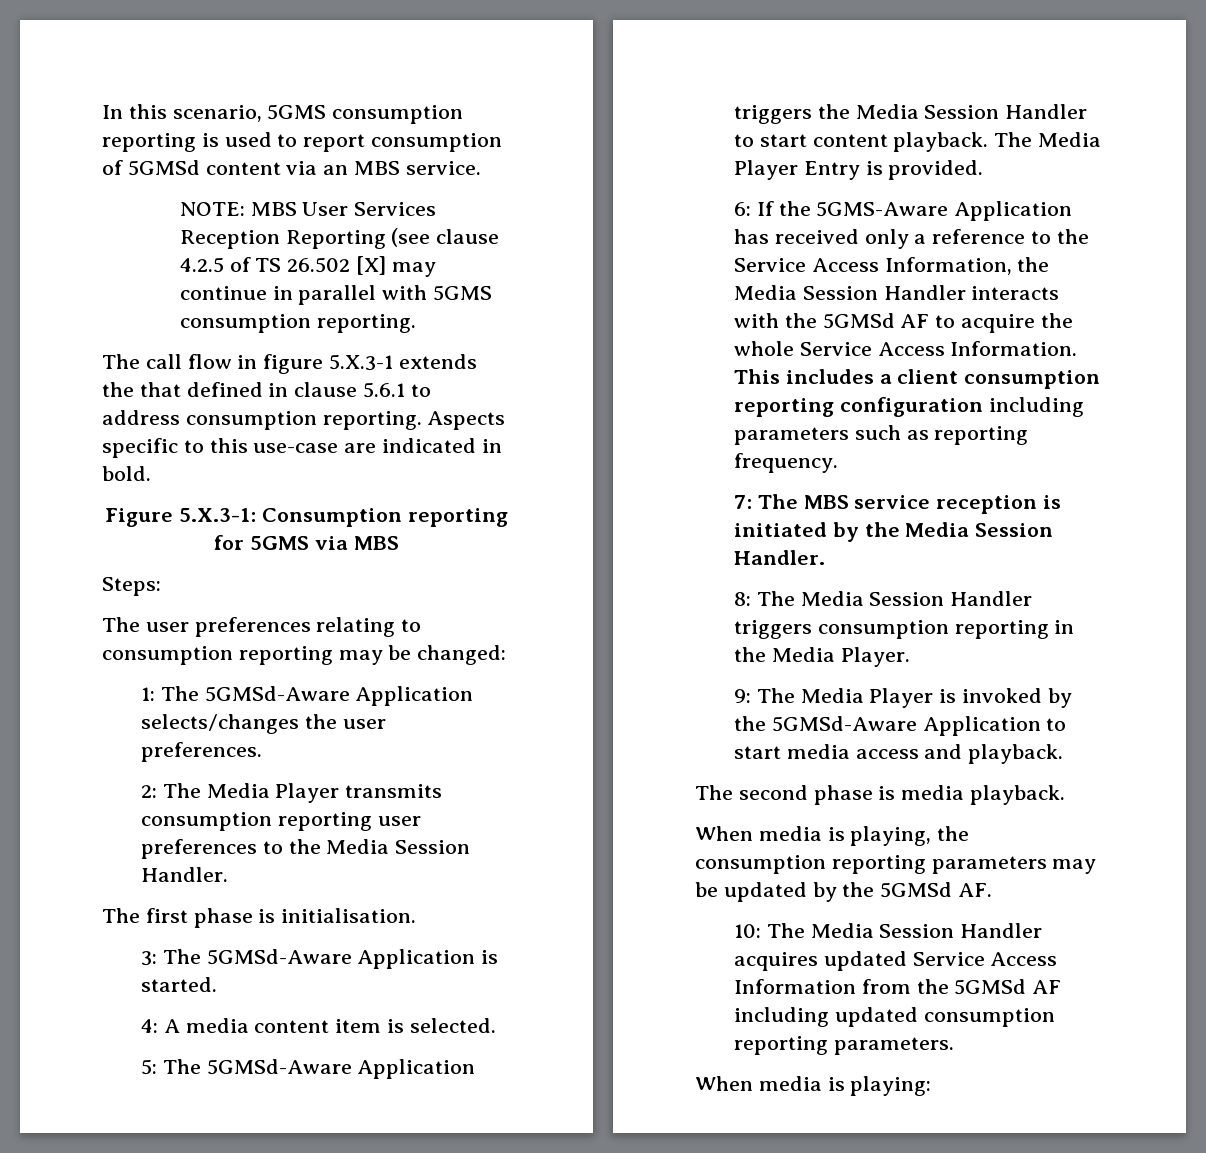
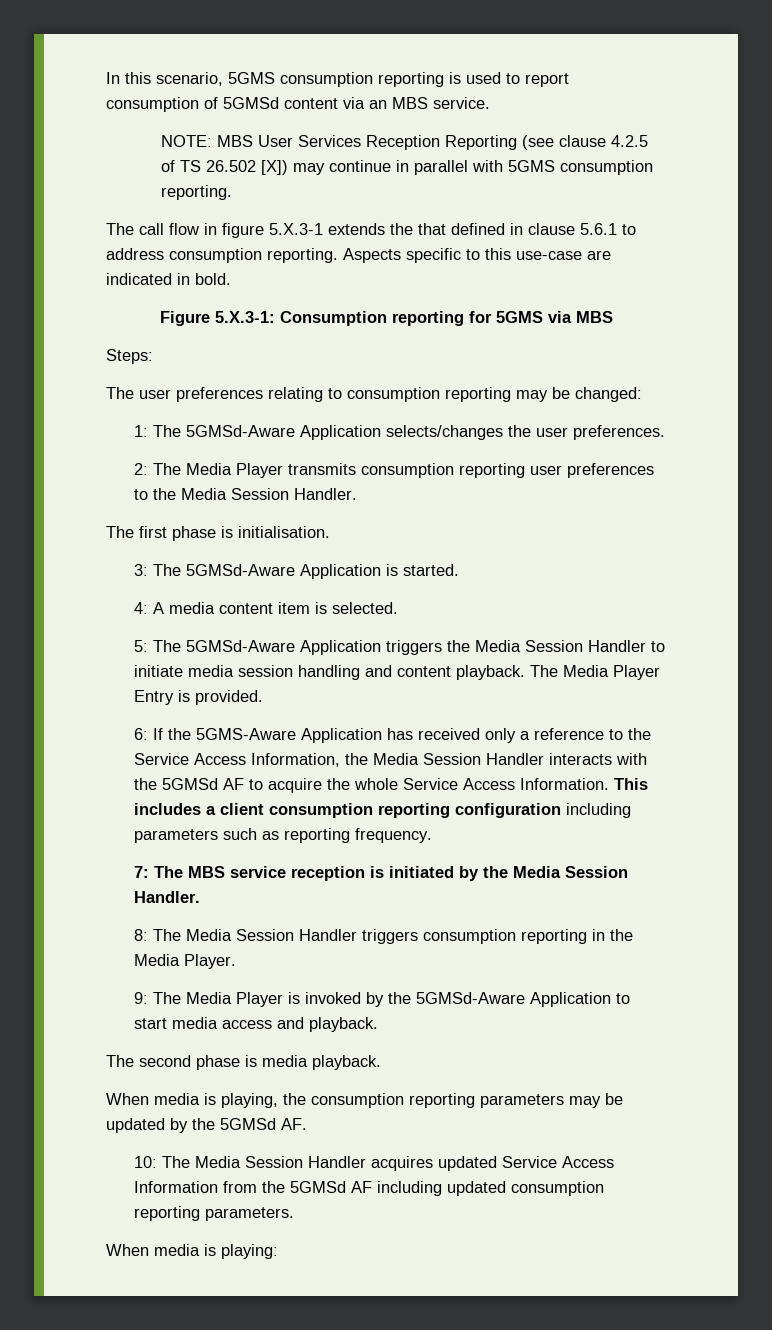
[356,256,387,275] [X] -> [261,160,289,175] [X])
[759,134,807,147] start -> [133,665,392,680] initiate media session handling and

